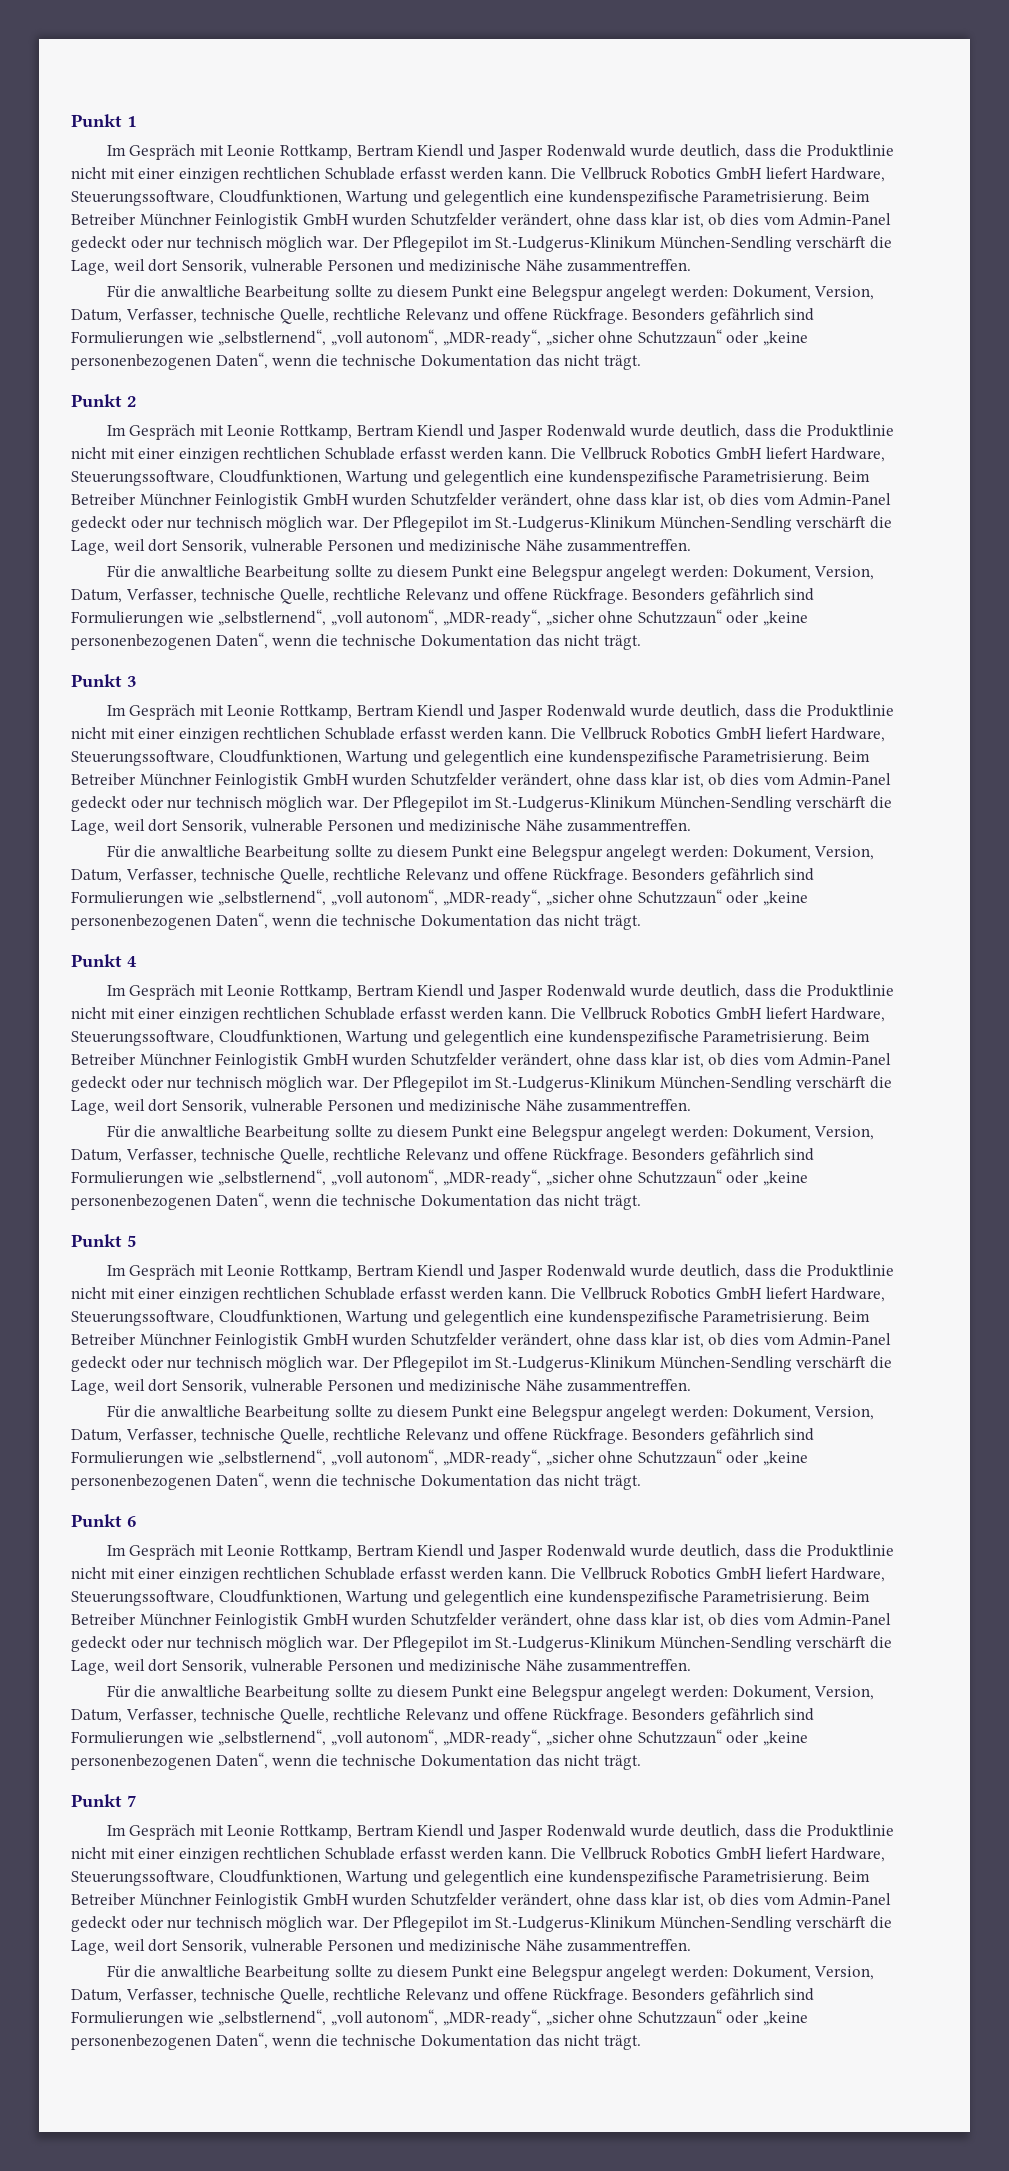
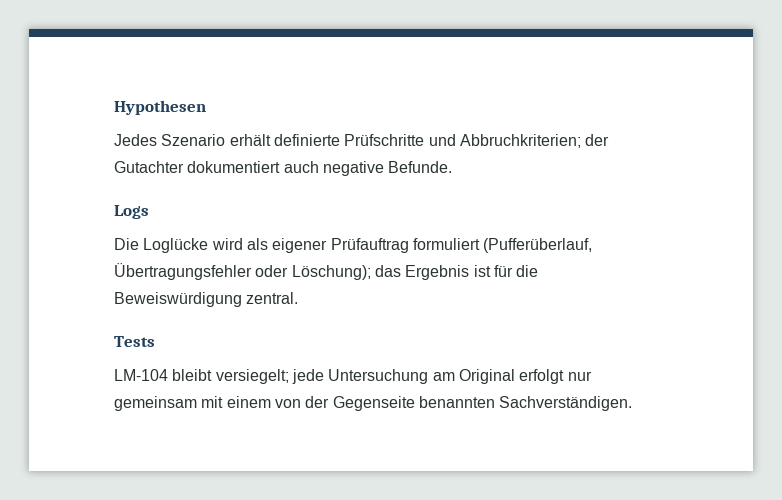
[71,114,137,128] [106,144,894,160] [71,167,886,183] [71,190,870,206] [71,213,892,229] [71,236,893,252] [71,259,692,275] [106,285,875,301] [71,308,815,324] [71,329,808,347] [71,352,641,370] [71,394,137,408] [106,424,894,440] [71,447,886,463] [71,470,870,486] [71,493,892,509] [71,516,893,532] [71,539,692,555] [106,565,875,581] [71,588,815,604] [71,609,808,627] [71,632,641,650] [71,674,137,688] [106,704,894,720] [71,727,886,743] [71,750,870,766] [71,773,892,789] [71,796,893,812] [71,819,692,835] [106,845,875,861] [71,868,815,884] [71,889,808,907] [71,912,641,930] [71,954,137,968] [106,984,894,1000] [71,1007,886,1023] [71,1030,870,1046] [71,1053,892,1069] [71,1076,893,1092] [71,1099,692,1115] [106,1125,875,1141] [71,1148,815,1164] [71,1169,808,1187] [71,1192,641,1210] [71,1234,137,1248] [106,1264,894,1280] [71,1287,886,1303] [71,1310,870,1326] [71,1333,892,1349] [71,1356,893,1372] [71,1379,692,1395] [106,1405,875,1421] [71,1428,815,1444] [71,1449,808,1467] [71,1472,641,1490] [71,1514,137,1528] [106,1544,894,1560] [71,1567,886,1583] [71,1590,870,1606] [71,1613,892,1629] [71,1636,893,1652] [71,1659,692,1675] [106,1685,875,1701] [71,1708,815,1724] [71,1729,808,1747] [71,1752,641,1770] [71,1794,137,1808] [106,1824,894,1840] [71,1847,886,1863] [71,1870,870,1886] [71,1893,892,1909] [71,1916,893,1932] [71,1939,692,1955] [106,1965,875,1981] [71,1988,815,2004] [71,2009,808,2027] [71,2032,641,2050] Punkt 1 // Im Gespräch mit Leonie Rottkamp, Bertram Kiendl und Jasper Rodenwald wurde deutlich, dass die Produktlinie nicht mit einer einzigen rechtlichen Schublade erfasst werden kann. Die Vellbruck Robotics GmbH liefert Hardware, Steuerungssoftware, Cloudfunktionen, Wartung und gelegentlich eine kundenspezifische Parametrisierung. Beim Betreiber Münchner Feinlogistik GmbH wurden Schutzfelder verändert, ohne dass klar ist, ob dies vom Admin-Panel gedeckt oder nur technisch möglich war. Der Pflegepilot im St.-Ludgerus-Klinikum München-Sendling verschärft die Lage, weil dort Sensorik, vulnerable Personen und medizinische Nähe zusammentreffen. // Für die anwaltliche Bearbeitung sollte zu diesem Punkt eine Belegspur angelegt werden: Dokument, Version, Datum, Verfasser, technische Quelle, rechtliche Relevanz und offene Rückfrage. Besonders gefährlich sind Formulierungen wie „selbstlernend“, „voll autonom“, „MDR-ready“, „sicher ohne Schutzzaun“ oder „keine personenbezogenen Daten“, wenn die technische Dokumentation das nicht trägt. // Punkt 2 // Im Gespräch mit Leonie Rottkamp, Bertram Kiendl und Jasper Rodenwald wurde deutlich, dass die Produktlinie nicht mit einer einzigen rechtlichen Schublade erfasst werden kann. Die Vellbruck Robotics GmbH liefert Hardware, Steuerungssoftware, Cloudfunktionen, Wartung und gelegentlich eine kundenspezifische Parametrisierung. Beim Betreiber Münchner Feinlogistik GmbH wurden Schutzfelder verändert, ohne dass klar ist, ob dies vom Admin-Panel gedeckt oder nur technisch möglich war. Der Pflegepilot im St.-Ludgerus-Klinikum München-Sendling verschärft die Lage, weil dort Sensorik, vulnerable Personen und medizinische Nähe zusammentreffen. // Für die anwaltliche Bearbeitung sollte zu diesem Punkt eine Belegspur angelegt werden: Dokument, Version, Datum, Verfasser, technische Quelle, rechtliche Relevanz und offene Rückfrage. Besonders gefährlich sind Formulierungen wie „selbstlernend“, „voll autonom“, „MDR-ready“, „sicher ohne Schutzzaun“ oder „keine personenbezogenen Daten“, wenn die technische Dokumentation das nicht trägt. // Punkt 3 // Im Gespräch mit Leonie Rottkamp, Bertram Kiendl und Jasper Rodenwald wurde deutlich, dass die Produktlinie nicht mit einer einzigen rechtlichen Schublade erfasst werden kann. Die Vellbruck Robotics GmbH liefert Hardware, Steuerungssoftware, Cloudfunktionen, Wartung und gelegentlich eine kundenspezifische Parametrisierung. Beim Betreiber Münchner Feinlogistik GmbH wurden Schutzfelder verändert, ohne dass klar ist, ob dies vom Admin-Panel gedeckt oder nur technisch möglich war. Der Pflegepilot im St.-Ludgerus-Klinikum München-Sendling verschärft die Lage, weil dort Sensorik, vulnerable Personen und medizinische Nähe zusammentreffen. // Für die anwaltliche Bearbeitung sollte zu diesem Punkt eine Belegspur angelegt werden: Dokument, Version, Datum, Verfasser, technische Quelle, rechtliche Relevanz und offene Rückfrage. Besonders gefährlich sind Formulierungen wie „selbstlernend“, „voll autonom“, „MDR-ready“, „sicher ohne Schutzzaun“ oder „keine personenbezogenen Daten“, wenn die technische Dokumentation das nicht trägt. // Punkt 4 // Im Gespräch mit Leonie Rottkamp, Bertram Kiendl und Jasper Rodenwald wurde deutlich, dass die Produktlinie nicht mit einer einzigen rechtlichen Schublade erfasst werden kann. Die Vellbruck Robotics GmbH liefert Hardware, Steuerungssoftware, Cloudfunktionen, Wartung und gelegentlich eine kundenspezifische Parametrisierung. Beim Betreiber Münchner Feinlogistik GmbH wurden Schutzfelder verändert, ohne dass klar ist, ob dies vom Admin-Panel gedeckt oder nur technisch möglich war. Der Pflegepilot im St.-Ludgerus-Klinikum München-Sendling verschärft die Lage, weil dort Sensorik, vulnerable Personen und medizinische Nähe zusammentreffen. // Für die anwaltliche Bearbeitung sollte zu diesem Punkt eine Belegspur angelegt werden: Dokument, Version, Datum, Verfasser, technische Quelle, rechtliche Relevanz und offene Rückfrage. Besonders gefährlich sind Formulierungen wie „selbstlernend“, „voll autonom“, „MDR-ready“, „sicher ohne Schutzzaun“ oder „keine personenbezogenen Daten“, wenn die technische Dokumentation das nicht trägt. // Punkt 5 // Im Gespräch mit Leonie Rottkamp, Bertram Kiendl und Jasper Rodenwald wurde deutlich, dass die Produktlinie nicht mit einer einzigen rechtlichen Schublade erfasst werden kann. Die Vellbruck Robotics GmbH liefert Hardware, Steuerungssoftware, Cloudfunktionen, Wartung und gelegentlich eine kundenspezifische Parametrisierung. Beim Betreiber Münchner Feinlogistik GmbH wurden Schutzfelder verändert, ohne dass klar ist, ob dies vom Admin-Panel gedeckt oder nur technisch möglich war. Der Pflegepilot im St.-Ludgerus-Klinikum München-Sendling verschärft die Lage, weil dort Sensorik, vulnerable Personen und medizinische Nähe zusammentreffen. // Für die anwaltliche Bearbeitung sollte zu diesem Punkt eine Belegspur angelegt werden: Dokument, Version, Datum, Verfasser, technische Quelle, rechtliche Relevanz und offene Rückfrage. Besonders gefährlich sind Formulierungen wie „selbstlernend“, „voll autonom“, „MDR-ready“, „sicher ohne Schutzzaun“ oder „keine personenbezogenen Daten“, wenn die technische Dokumentation das nicht trägt. // Punkt 6 // Im Gespräch mit Leonie Rottkamp, Bertram Kiendl und Jasper Rodenwald wurde deutlich, dass die Produktlinie nicht mit einer einzigen rechtlichen Schublade erfasst werden kann. Die Vellbruck Robotics GmbH liefert Hardware, Steuerungssoftware, Cloudfunktionen, Wartung und gelegentlich eine kundenspezifische Parametrisierung. Beim Betreiber Münchner Feinlogistik GmbH wurden Schutzfelder verändert, ohne dass klar ist, ob dies vom Admin-Panel gedeckt oder nur technisch möglich war. Der Pflegepilot im St.-Ludgerus-Klinikum München-Sendling verschärft die Lage, weil dort Sensorik, vulnerable Personen und medizinische Nähe zusammentreffen. // Für die anwaltliche Bearbeitung sollte zu diesem Punkt eine Belegspur angelegt werden: Dokument, Version, Datum, Verfasser, technische Quelle, rechtliche Relevanz und offene Rückfrage. Besonders gefährlich sind Formulierungen wie „selbstlernend“, „voll autonom“, „MDR-ready“, „sicher ohne Schutzzaun“ oder „keine personenbezogenen Daten“, wenn die technische Dokumentation das nicht trägt. // Punkt 7 // Im Gespräch mit Leonie Rottkamp, Bertram Kiendl und Jasper Rodenwald wurde deutlich, dass die Produktlinie nicht mit einer einzigen rechtlichen Schublade erfasst werden kann. Die Vellbruck Robotics GmbH liefert Hardware, Steuerungssoftware, Cloudfunktionen, Wartung und gelegentlich eine kundenspezifische Parametrisierung. Beim Betreiber Münchner Feinlogistik GmbH wurden Schutzfelder verändert, ohne dass klar ist, ob dies vom Admin-Panel gedeckt oder nur technisch möglich war. Der Pflegepilot im St.-Ludgerus-Klinikum München-Sendling verschärft die Lage, weil dort Sensorik, vulnerable Personen und medizinische Nähe zusammentreffen. // Für die anwaltliche Bearbeitung sollte zu diesem Punkt eine Belegspur angelegt werden: Dokument, Version, Datum, Verfasser, technische Quelle, rechtliche Relevanz und offene Rückfrage. Besonders gefährlich sind Formulierungen wie „selbstlernend“, „voll autonom“, „MDR-ready“, „sicher ohne Schutzzaun“ oder „keine personenbezogenen Daten“, wenn die technische Dokumentation das nicht trägt. -> [114,100,206,115] [114,134,610,148] [114,161,453,176] [114,205,149,219] [114,238,593,253] [114,263,539,280] [114,292,299,307] [114,336,155,347] [114,369,592,384] [114,396,633,411] Hypothesen // Jedes Szenario erhält definierte Prüfschritte und Abbruchkriterien; der Gutachter dokumentiert auch negative Befunde. // Logs // Die Loglücke wird als eigener Prüfauftrag formuliert (Pufferüberlauf, Übertragungsfehler oder Löschung); das Ergebnis ist für die Beweiswürdigung zentral. // Tests // LM-104 bleibt versiegelt; jede Untersuchung am Original erfolgt nur gemeinsam mit einem von der Gegenseite benannten Sachverständigen.

